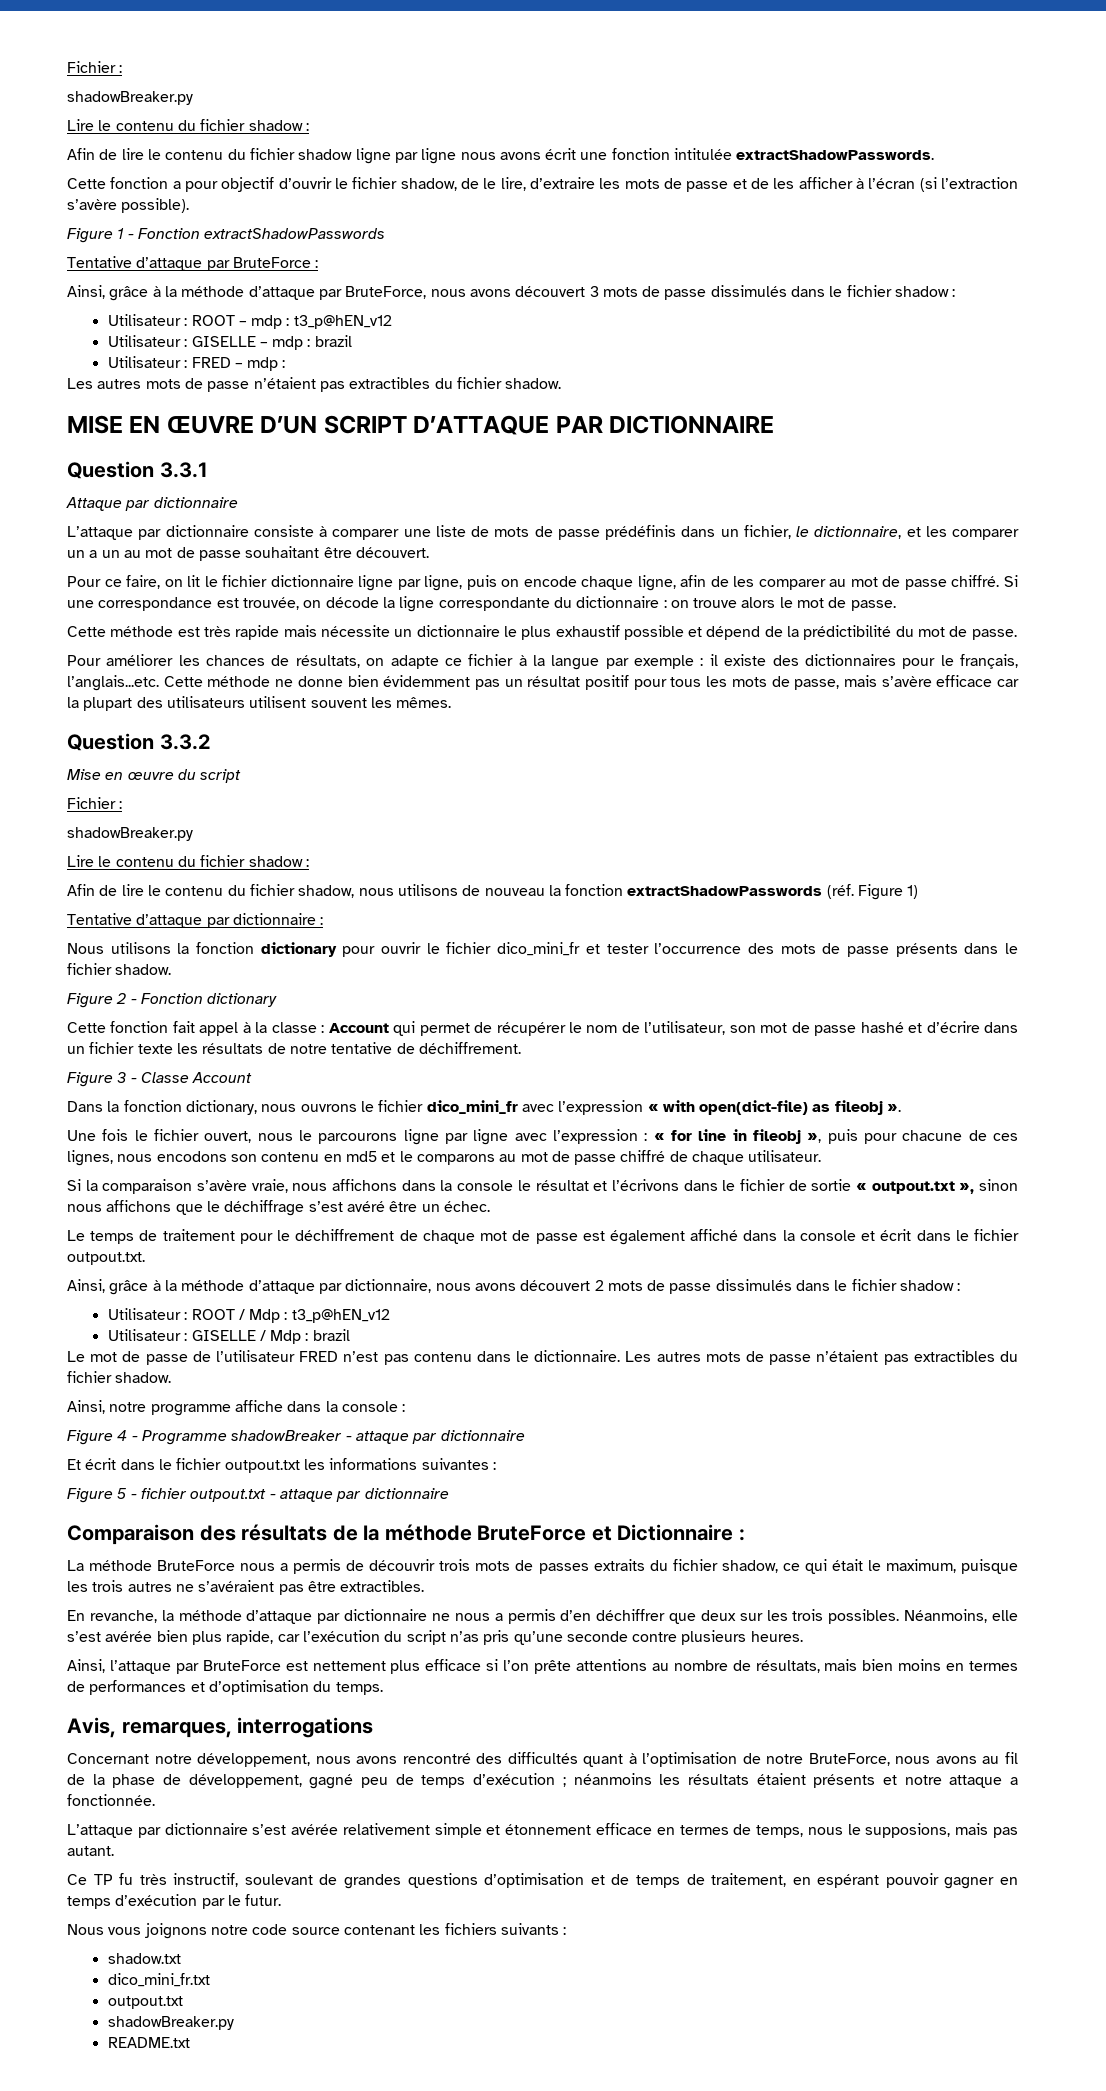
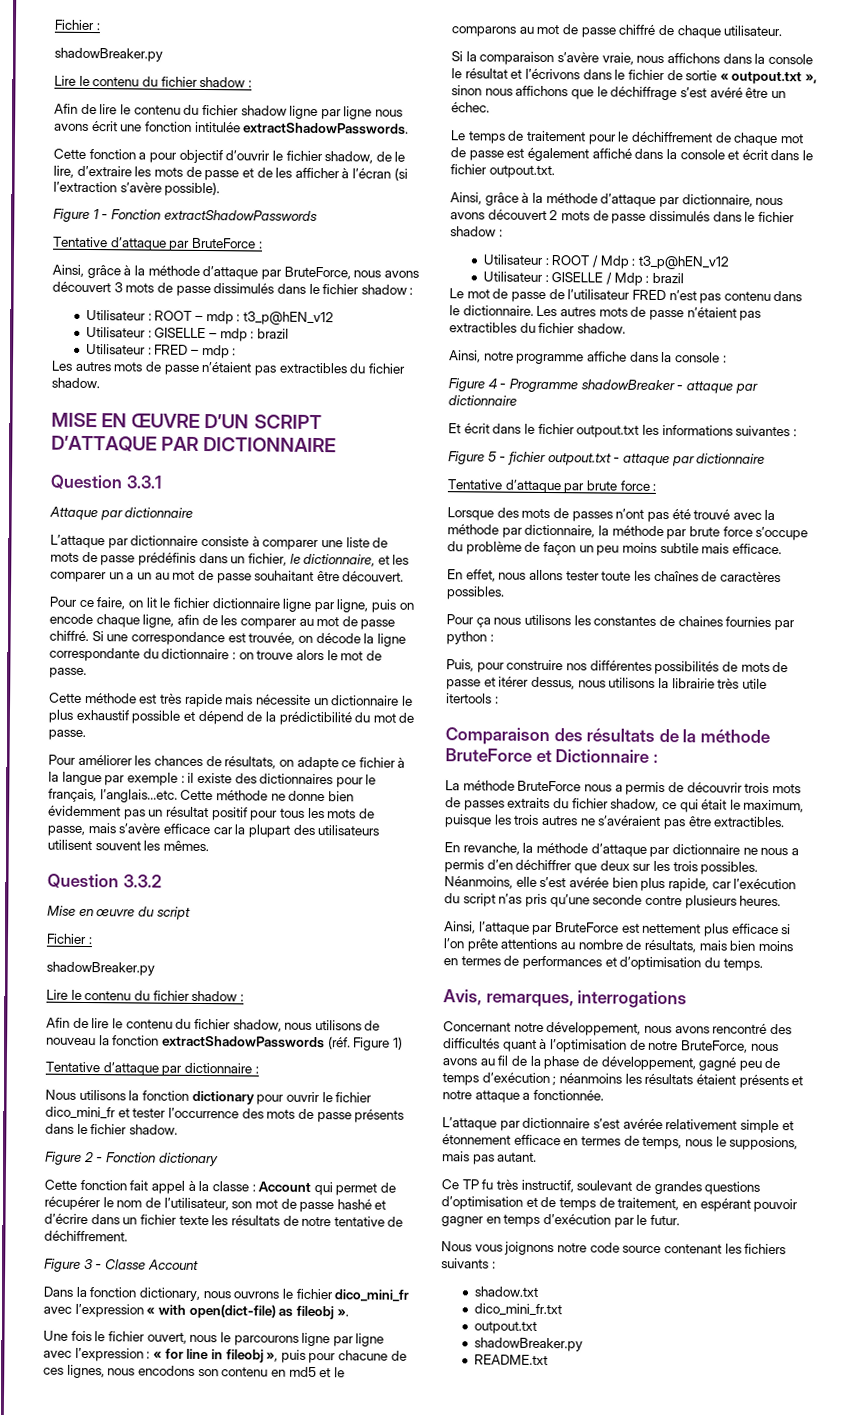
(449, 1493) none -> [447,479,657,494] [447,507,776,523] [447,524,809,541] [447,541,782,556] [447,569,781,583] [446,586,505,600] [446,614,795,631] [446,631,494,645] [446,659,789,675] [446,676,767,690] [446,693,499,704] // Tentative d’attaque par brute force : // Lorsque des mots de passes n’ont pas été trouvé avec la méthode par dictionnaire, la méthode par brute force s’occupe du problème de façon un peu moins subtile mais efficace. // En effet, nous allons tester toute les chaînes de caractères possibles. // Pour ça nous utilisons les constantes de chaines fournies par python : // Puis, pour construire nos différentes possibilités de mots de passe et itérer dessus, nous utilisons la librairie très utile itertools :

